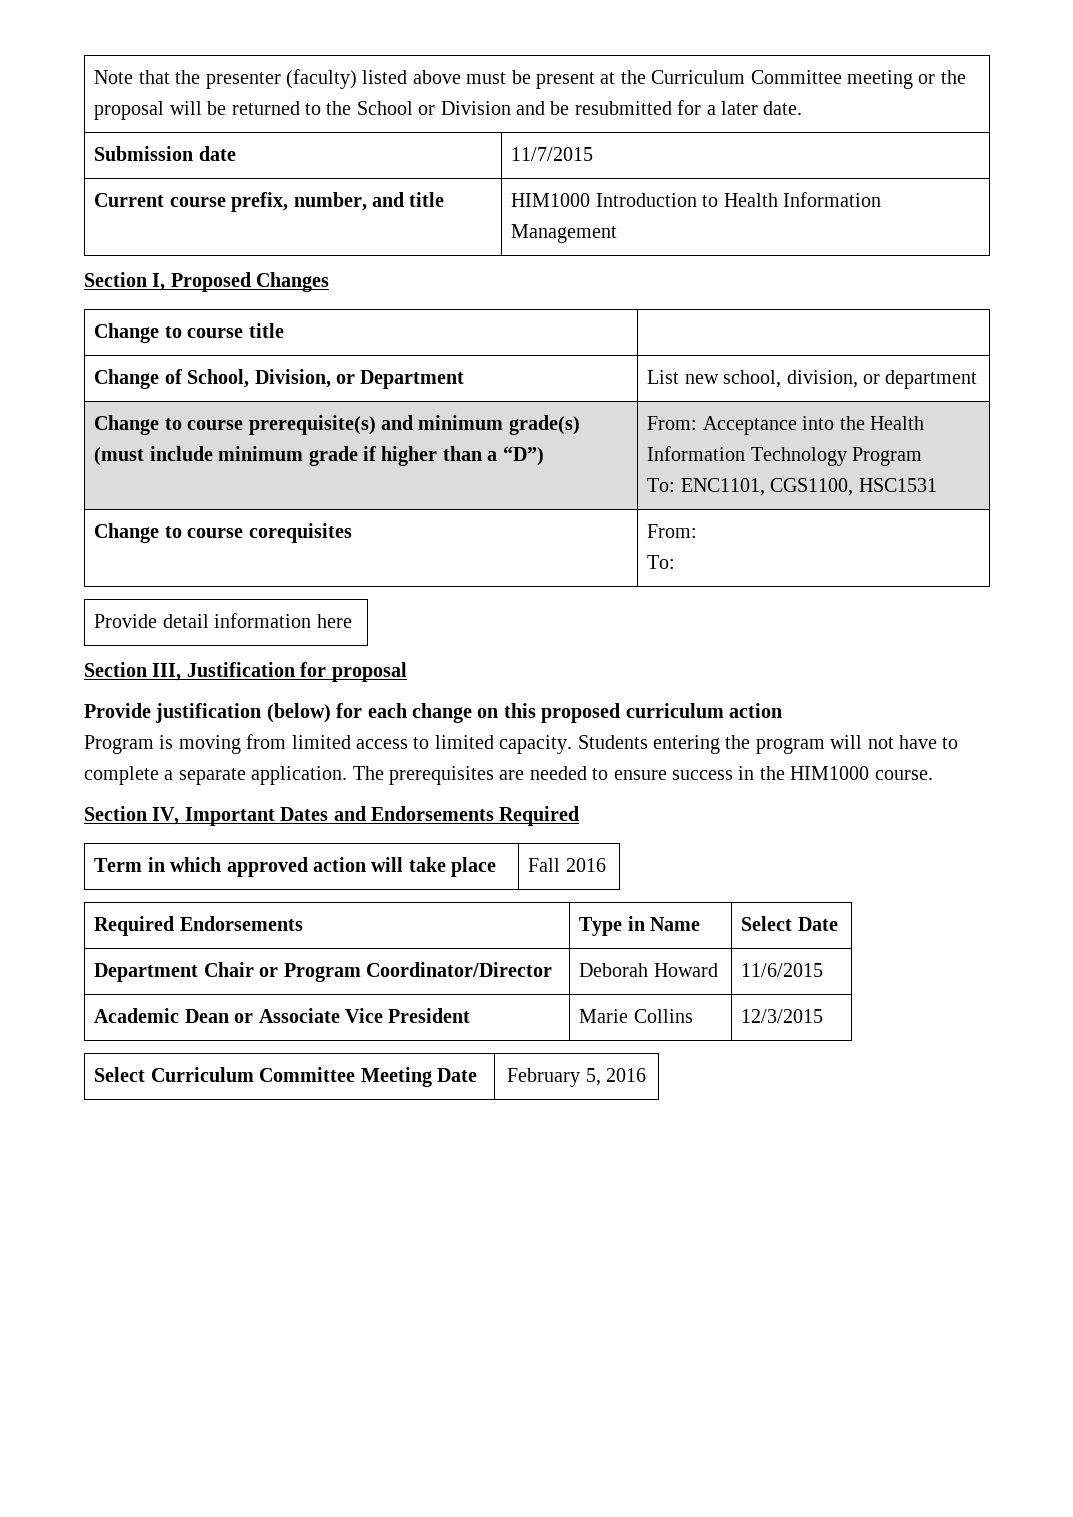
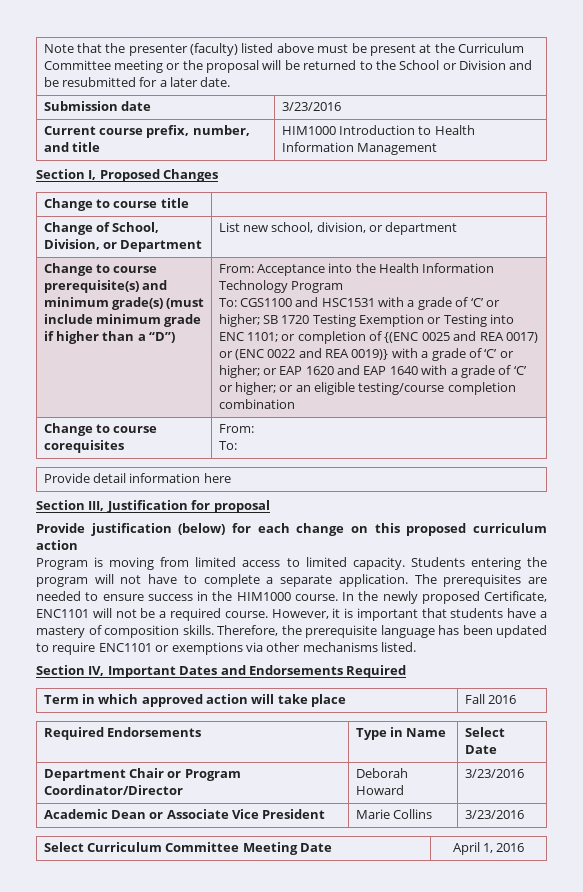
[511,147,594,161] 11/7/2015 -> [281,102,341,111] 3/23/2016
[680,478,854,496] ENC1101, CGS1100, -> [239,297,319,307] CGS1100 and
(937, 485) none -> [378,297,500,310] [218,314,515,327] [218,331,538,344] [218,348,514,361] [218,365,527,378] [218,382,516,395] [218,399,295,409] with a grade of ‘C’ or higher; SB 1720 Testing Exemption or Testing into ENC 1101; or completion of {(ENC 0025 and REA 0017) or (ENC 0022 and REA 0019)} with a grade of ‘C’ or higher; or EAP 1620 and EAP 1640 with a grade of ‘C’ or higher; or an eligible testing/course completion combination
(933, 775) none -> [342,591,547,604] [36,608,547,621] [36,625,547,638] [36,642,416,655] In the newly proposed Certificate, ENC1101 will not be a required course. However, it is important that students have a mastery of composition skills. Therefore, the prerequisite language has been updated to require ENC1101 or exemptions via other mechanisms listed.
[741,963,824,977] 11/6/2015 -> [464,769,524,778] 3/23/2016
[741,1009,824,1023] 12/3/2015 -> [464,810,524,819] 3/23/2016
[507,1068,601,1087] February 5, -> [452,842,493,855] April 1,

